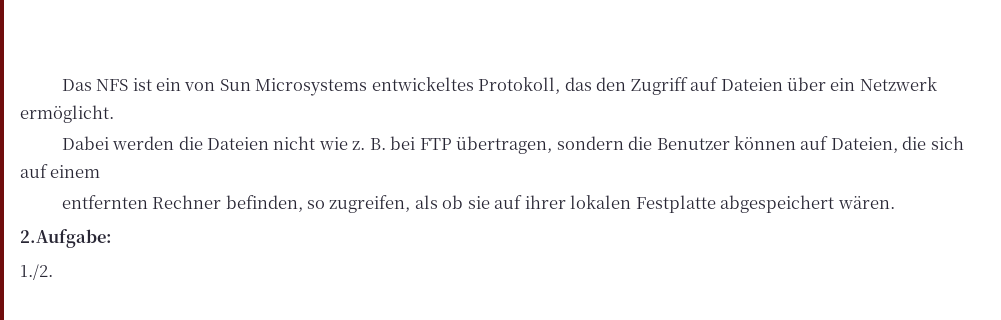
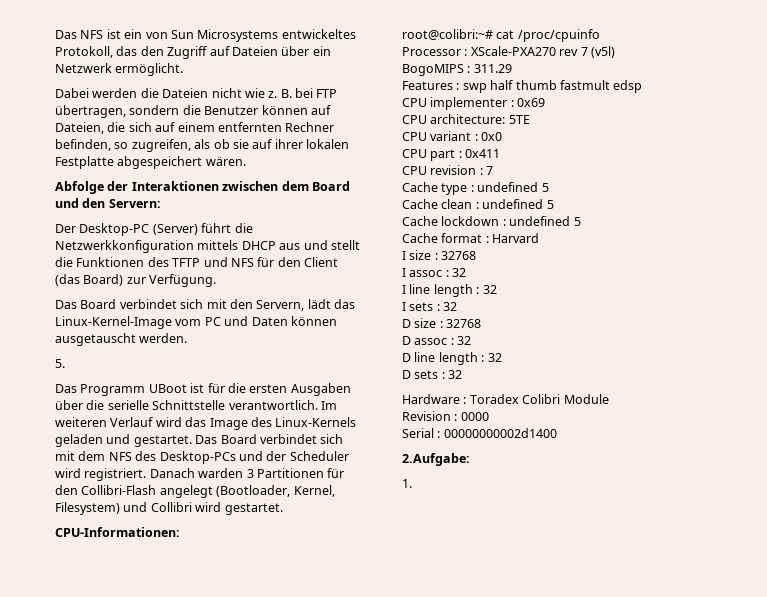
(101, 171) // -> (215, 127) none
(895, 202) none -> [55,181,350,194] [55,198,161,208] [55,223,253,236] [55,240,360,253] [55,257,338,267] [55,274,217,287] [55,299,355,311] [55,316,337,329] [55,333,188,346] [55,359,65,368] [55,383,351,396] [55,400,337,410] [55,417,357,430] [55,434,344,447] [55,451,349,464] [55,468,345,481] [55,485,335,498] [55,502,283,515] [55,527,180,537] [402,29,600,42] [402,46,615,58] [402,64,512,76] [402,80,643,93] [402,97,546,110] [402,114,530,124] [402,131,503,141] [402,149,501,161] [402,165,494,175] [402,182,549,195] [402,199,554,209] [402,216,581,226] [402,233,540,243] [402,250,477,260] [402,268,467,277] [402,284,497,297] [402,302,458,311] [402,318,482,328] [402,336,472,345] [402,352,502,365] [402,370,463,379] [402,394,609,404] [402,411,489,421] [402,428,557,438] // Abfolge der Interaktionen zwischen dem Board und den Servern: // Der Desktop-PC (Server) führt die Netzwerkkonfiguration mittels DHCP aus und stellt die Funktionen des TFTP und NFS für den Client (das Board) zur Verfügung. // Das Board verbindet sich mit den Servern, lädt das Linux-Kernel-Image vom PC und Daten können ausgetauscht werden. // 5. // Das Programm UBoot ist für die ersten Ausgaben über die serielle Schnittstelle verantwortlich. Im weiteren Verlauf wird das Image des Linux-Kernels geladen und gestartet. Das Board verbindet sich mit dem NFS des Desktop-PCs und der Scheduler wird registriert. Danach warden 3 Partitionen für den Collibri-Flash angelegt (Bootloader, Kernel, Filesystem) und Collibri wird gestartet. // CPU-Informationen: // root@colibri:~# cat /proc/cpuinfo // Processor : XScale-PXA270 rev 7 (v5l) // BogoMIPS : 311.29 // Features : swp half thumb fastmult edsp // CPU implementer : 0x69 // CPU architecture: 5TE // CPU variant : 0x0 // CPU part : 0x411 // CPU revision : 7 // Cache type : undefined 5 // Cache clean : undefined 5 // Cache lockdown : undefined 5 // Cache format : Harvard // I size : 32768 // I assoc : 32 // I line length : 32 // I sets : 32 // D size : 32768 // D assoc : 32 // D line length : 32 // D sets : 32 // Hardware : Toradex Colibri Module // Revision : 0000 // Serial : 00000000002d1400
[20,264,53,280] 1./2. -> [402,479,412,488] 1.

